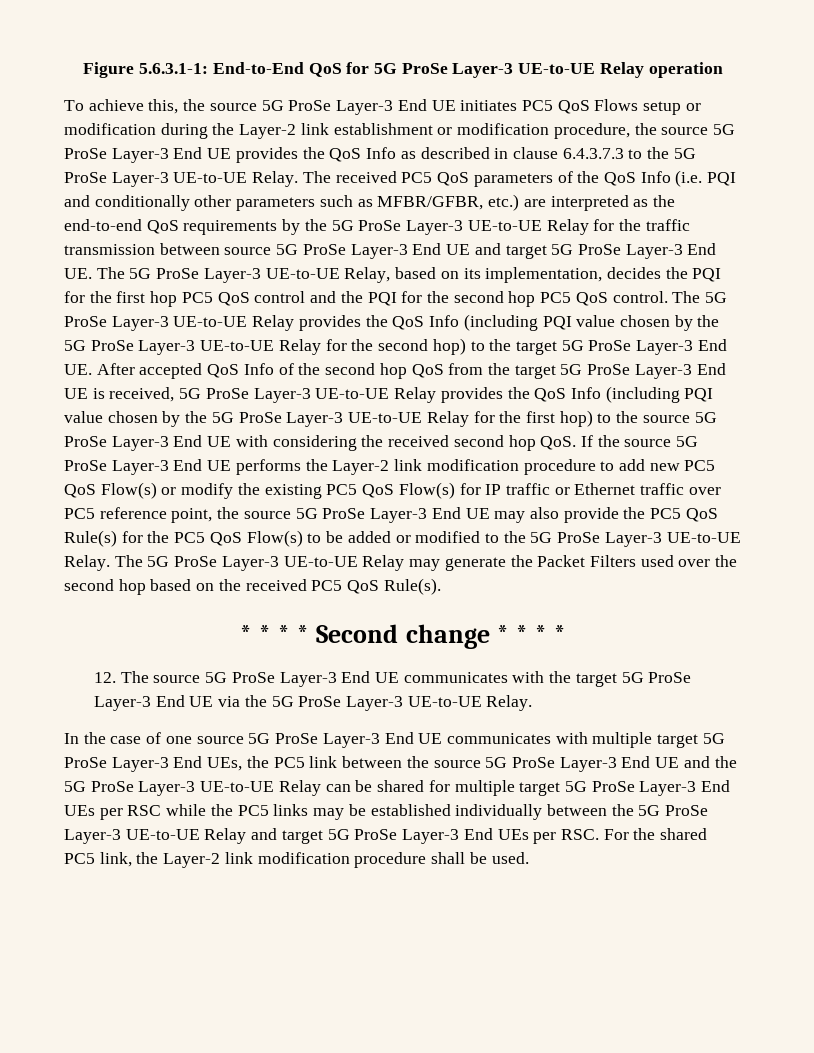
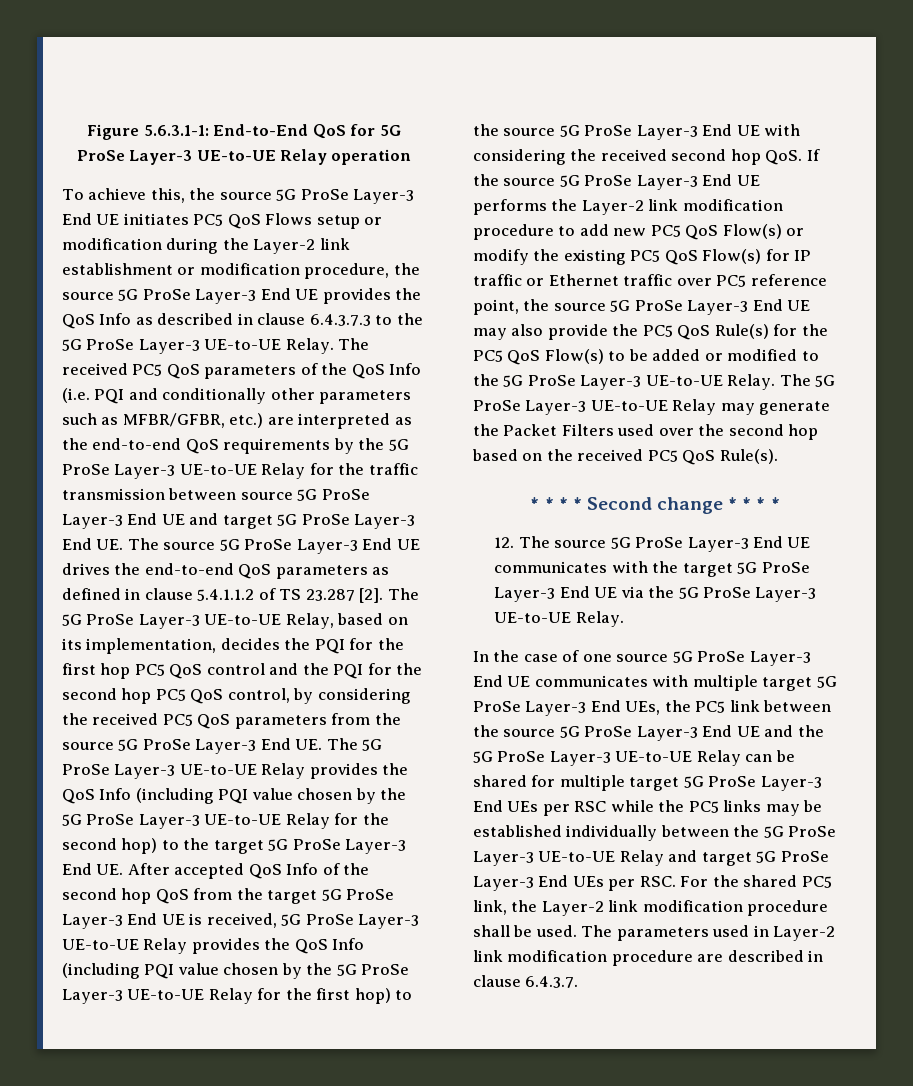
(125, 273) none -> [163,538,420,554] [62,563,390,579] [62,588,419,603] source 5G ProSe Layer-3 End UE drives the end-to-end QoS parameters as defined in clause 5.4.1.1.2 of TS 23.287 [2]. The
[612,291,668,303] control. -> [227,688,411,704] [62,713,401,729] [62,738,323,754] control, by considering the received PC5 QoS parameters from the source 5G ProSe Layer-3 End UE.
(529, 858) none -> [581,925,836,941] [473,950,824,966] [473,975,579,988] The parameters used in Layer-2 link modification procedure are described in clause 6.4.3.7.

